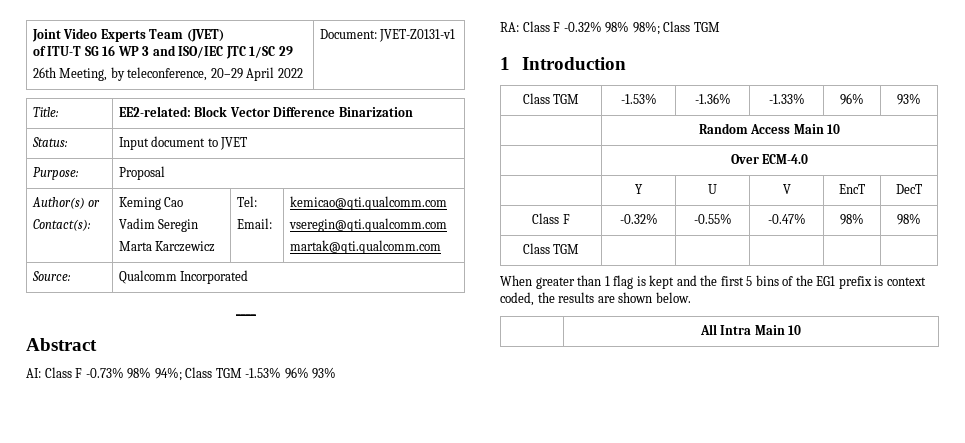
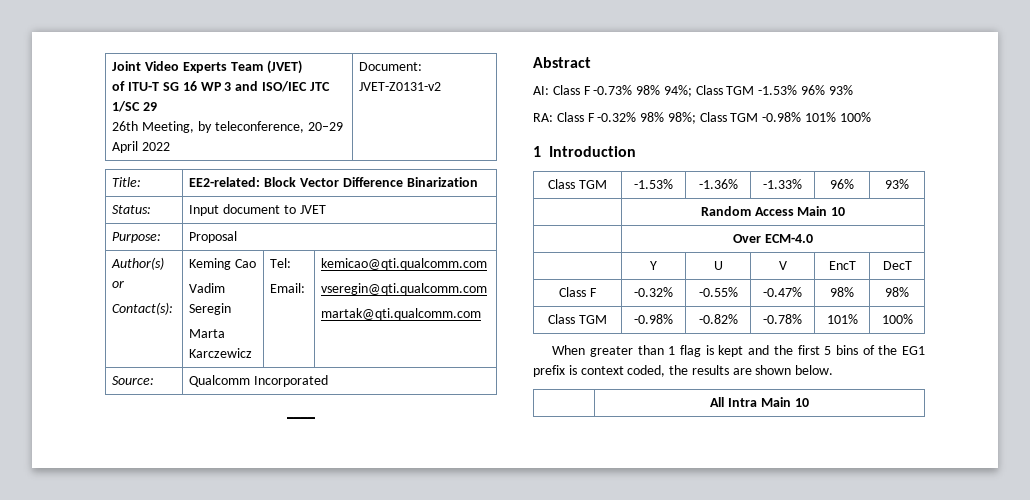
[379,29,456,42] JVET-Z0131-v1 -> [359,82,442,91] JVET-Z0131-v2
(720, 27) none -> [762,112,871,122] -0.98% 101% 100%
(580, 249) | | | | -> [634,314,673,324] [698,314,738,324] [763,314,802,324] [826,314,858,324] [881,314,913,324] -0.98% | -0.82% | -0.78% | 101% | 100%

